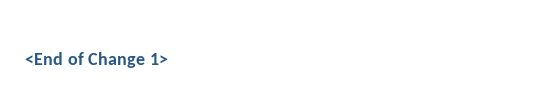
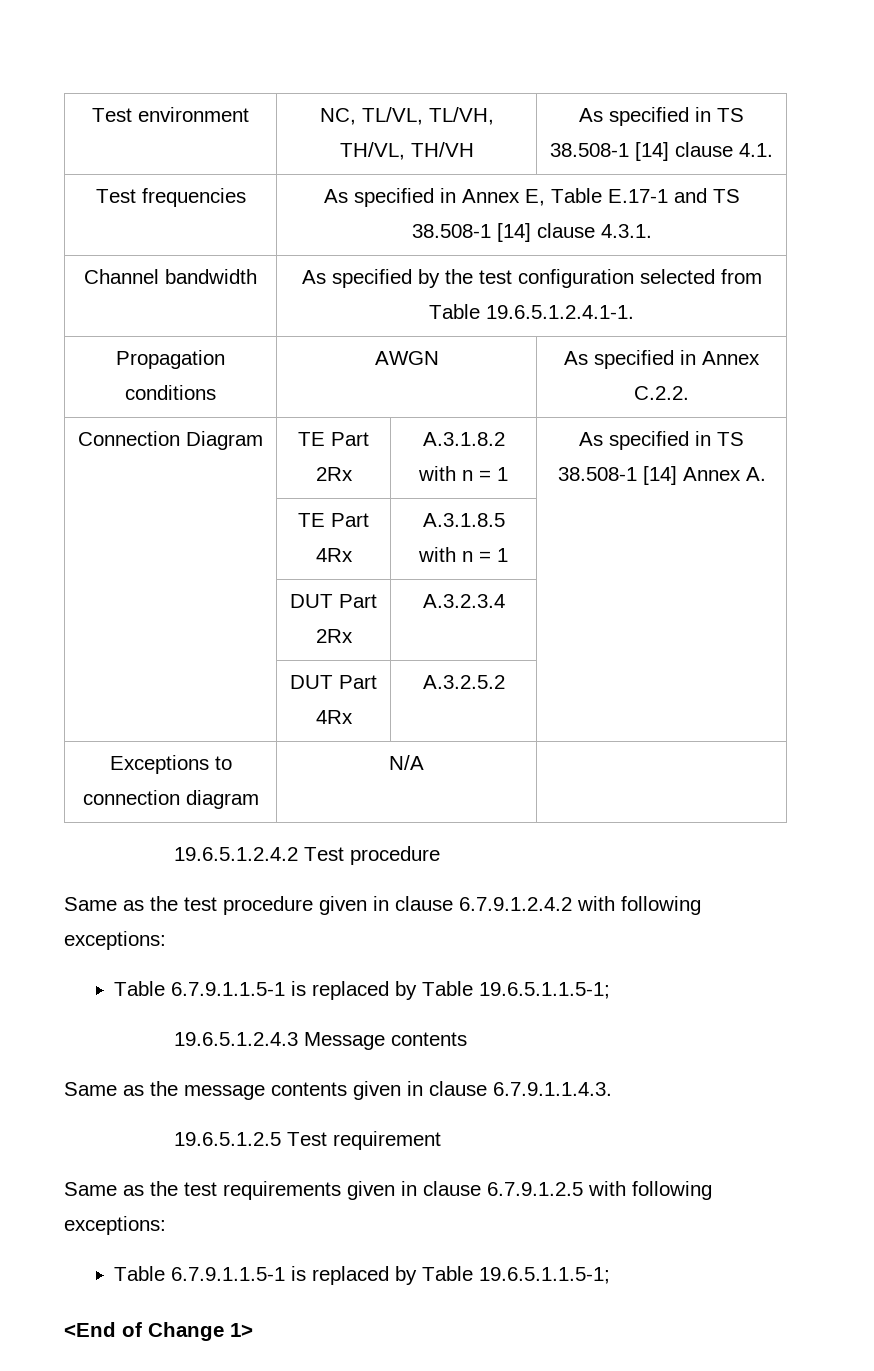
(25, 58) none -> [92,107,249,122] [319,107,494,125] [339,142,474,160] [579,107,744,126] [550,142,773,161] [95,188,246,207] [323,188,740,207] [411,223,652,242] [84,269,257,284] [301,269,762,288] [429,304,634,319] [116,350,225,369] [125,385,216,400] [374,351,439,365] [564,350,760,369] [634,386,689,400] [78,431,263,450] [298,432,369,446] [315,467,353,481] [422,432,505,446] [418,466,509,481] [579,431,744,450] [557,466,766,485] [298,513,369,527] [315,548,353,562] [422,513,505,527] [418,547,509,562] [290,594,377,608] [315,629,353,643] [422,594,505,608] [290,675,377,689] [315,710,353,724] [422,675,505,689] [109,755,232,774] [82,790,259,809] [389,755,425,770] [174,846,441,865] [64,896,701,915] [64,931,166,950] [114,981,611,1000] [174,1032,468,1050] [64,1081,612,1100] [174,1131,442,1150] [64,1181,712,1200] [64,1216,166,1235] [114,1266,611,1285] Test environment | NC, TL/VL, TL/VH, TH/VL, TH/VH | As specified in TS 38.508-1 [14] clause 4.1. // Test frequencies | As specified in Annex E, Table E.17-1 and TS 38.508-1 [14] clause 4.3.1. // Channel bandwidth | As specified by the test configuration selected from Table 19.6.5.1.2.4.1-1. // Propagation conditions | AWGN | As specified in Annex C.2.2. // Connection Diagram | TE Part 2Rx | A.3.1.8.2 with n = 1 | As specified in TS 38.508-1 [14] Annex A. // | TE Part 4Rx | A.3.1.8.5 with n = 1 | // | DUT Part 2Rx | A.3.2.3.4 | // | DUT Part 4Rx | A.3.2.5.2 | // Exceptions to connection diagram | N/A | // 19.6.5.1.2.4.2 Test procedure // Same as the test procedure given in clause 6.7.9.1.2.4.2 with following exceptions: // Table 6.7.9.1.1.5-1 is replaced by Table 19.6.5.1.1.5-1; // 19.6.5.1.2.4.3 Message contents // Same as the message contents given in clause 6.7.9.1.1.4.3. // 19.6.5.1.2.5 Test requirement // Same as the test requirements given in clause 6.7.9.1.2.5 with following exceptions: // Table 6.7.9.1.1.5-1 is replaced by Table 19.6.5.1.1.5-1; //

